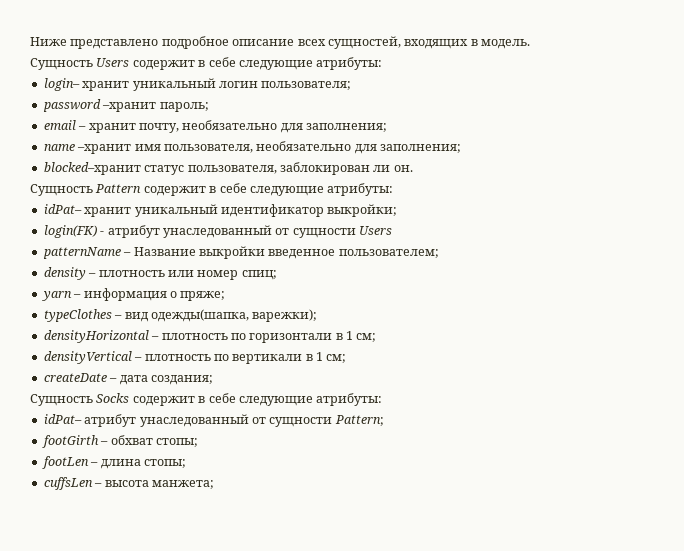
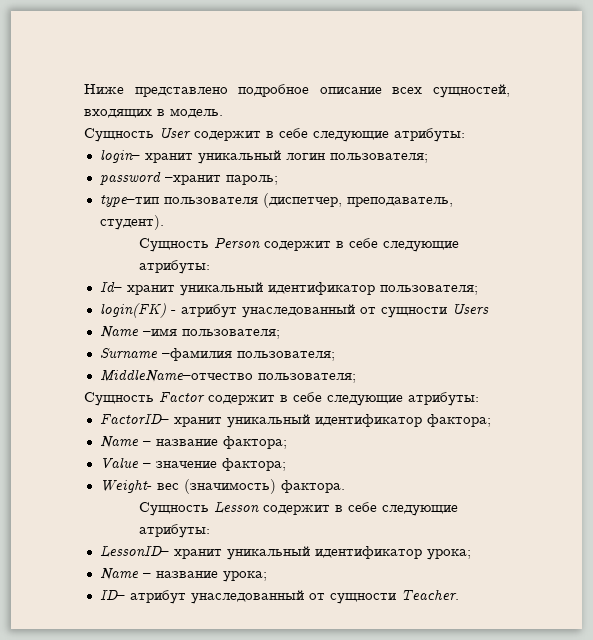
[96,58,130,67] Users -> [159,128,191,138] User
[43,120,387,133] [43,141,461,154] [43,162,413,175] [30,183,394,196] [43,204,398,217] email – хранит почту, необязательно для заполнения; // name –хранит имя пользователя, необязательно для заполнения; // blocked–хранит статус пользователя, заблокирован ли он. // Сущность Pattern содержит в себе следующие атрибуты: // idPat– хранит уникальный идентификатор выкройки; -> [99,193,453,208] [99,215,164,230] [138,237,459,252] [138,260,210,274] [99,281,478,296] type–тип пользователя (диспетчер, преподаватель, студент). // Сущность Person содержит в себе следующие атрибуты: // Id– хранит уникальный идентификатор пользователя;
[42,246,439,259] [43,267,277,280] [40,288,226,301] [43,309,318,322] [43,330,377,343] [43,351,347,364] [43,373,213,385] [30,393,383,406] [43,414,384,427] [41,435,198,448] [41,456,186,469] [43,477,214,490] patternName – Название выкройки введенное пользователем; // density – плотность или номер спиц; // yarn – информация о пряже; // typeClothes – вид одежды(шапка, варежки); // densityHorizontal – плотность по горизонтали в 1 см; // densityVertical – плотность по вертикали в 1 см; // createDate – дата создания; // Сущность Socks содержит в себе следующие атрибуты: // idPat– атрибут унаследованный от сущности Pattern; // footGirth – обхват стопы; // footLen – длина стопы; // сuffsLen – высота манжета; -> [99,326,280,339] [99,348,335,361] [99,369,356,383] [84,391,479,406] [99,413,491,428] [99,436,287,449] [99,457,286,471] [99,479,345,494] [138,502,458,516] [138,524,210,538] [99,546,471,560] [99,568,267,582] [99,589,459,604] Name –имя пользователя; // Surname –фамилия пользователя; // MiddleName–отчество пользователя; // Сущность Factor содержит в себе следующие атрибуты: // FactorID– хранит уникальный идентификатор фактора; // Name – название фактора; // Value – значение фактора; // Weight- вес (значимость) фактора. // Сущность Lesson содержит в себе следующие атрибуты: // LessonID– хранит уникальный идентификатор урока; // Name – название урока; // ID– атрибут унаследованный от сущности Teacher.

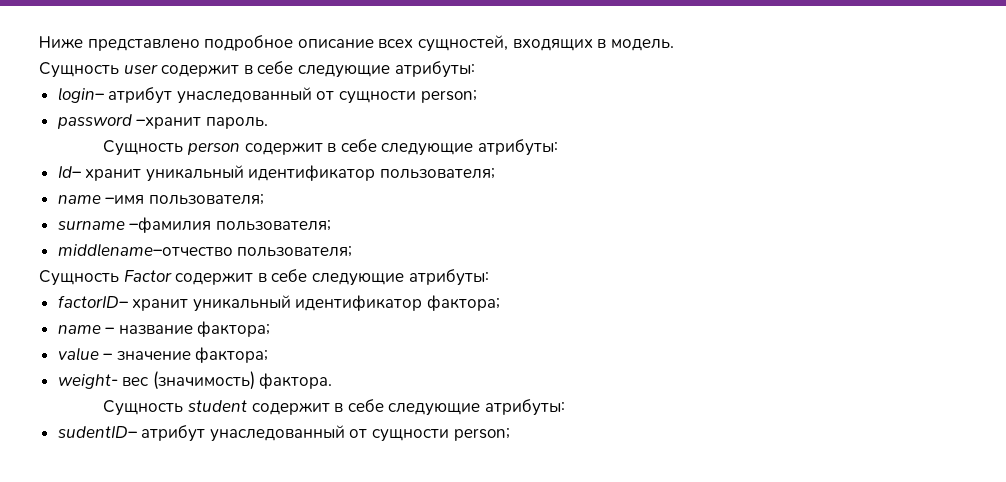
[159,128,191,138] User -> [123,64,158,74] user
[144,150,428,164] [99,171,278,185] [99,193,453,208] [99,215,164,230] [138,237,260,252] хранит уникальный логин пользователя; // password –хранит пароль; // type–тип пользователя (диспетчер, преподаватель, студент). // Сущность Person -> [108,87,477,104] [56,114,268,129] [103,140,241,156] атрибут унаследованный от сущности person; // password –хранит пароль. // Сущность person
[99,303,489,318] [99,326,139,338] login(FK) - атрибут унаследованный от сущности Users // Name -> [57,194,101,204] name
[99,348,158,359] Surname -> [57,220,125,230] surname
[99,369,253,382] MiddleName–отчество -> [57,243,233,257] middlename–отчество
[99,413,169,424] FactorID– -> [57,295,129,308] factorID–
[99,436,139,448] Name -> [57,324,101,334] name
[99,457,139,468] Value -> [57,347,99,361] value
[99,479,152,493] Weight- -> [57,374,118,389] weight-
[213,502,458,516] [138,524,210,538] [99,546,471,560] [99,568,267,582] [99,589,459,604] Lesson содержит в себе следующие атрибуты: // LessonID– хранит уникальный идентификатор урока; // Name – название урока; // ID– атрибут унаследованный от сущности Teacher. -> [188,399,565,416] [57,425,510,442] student содержит в себе следующие атрибуты: // sudentID– атрибут унаследованный от сущности person;

